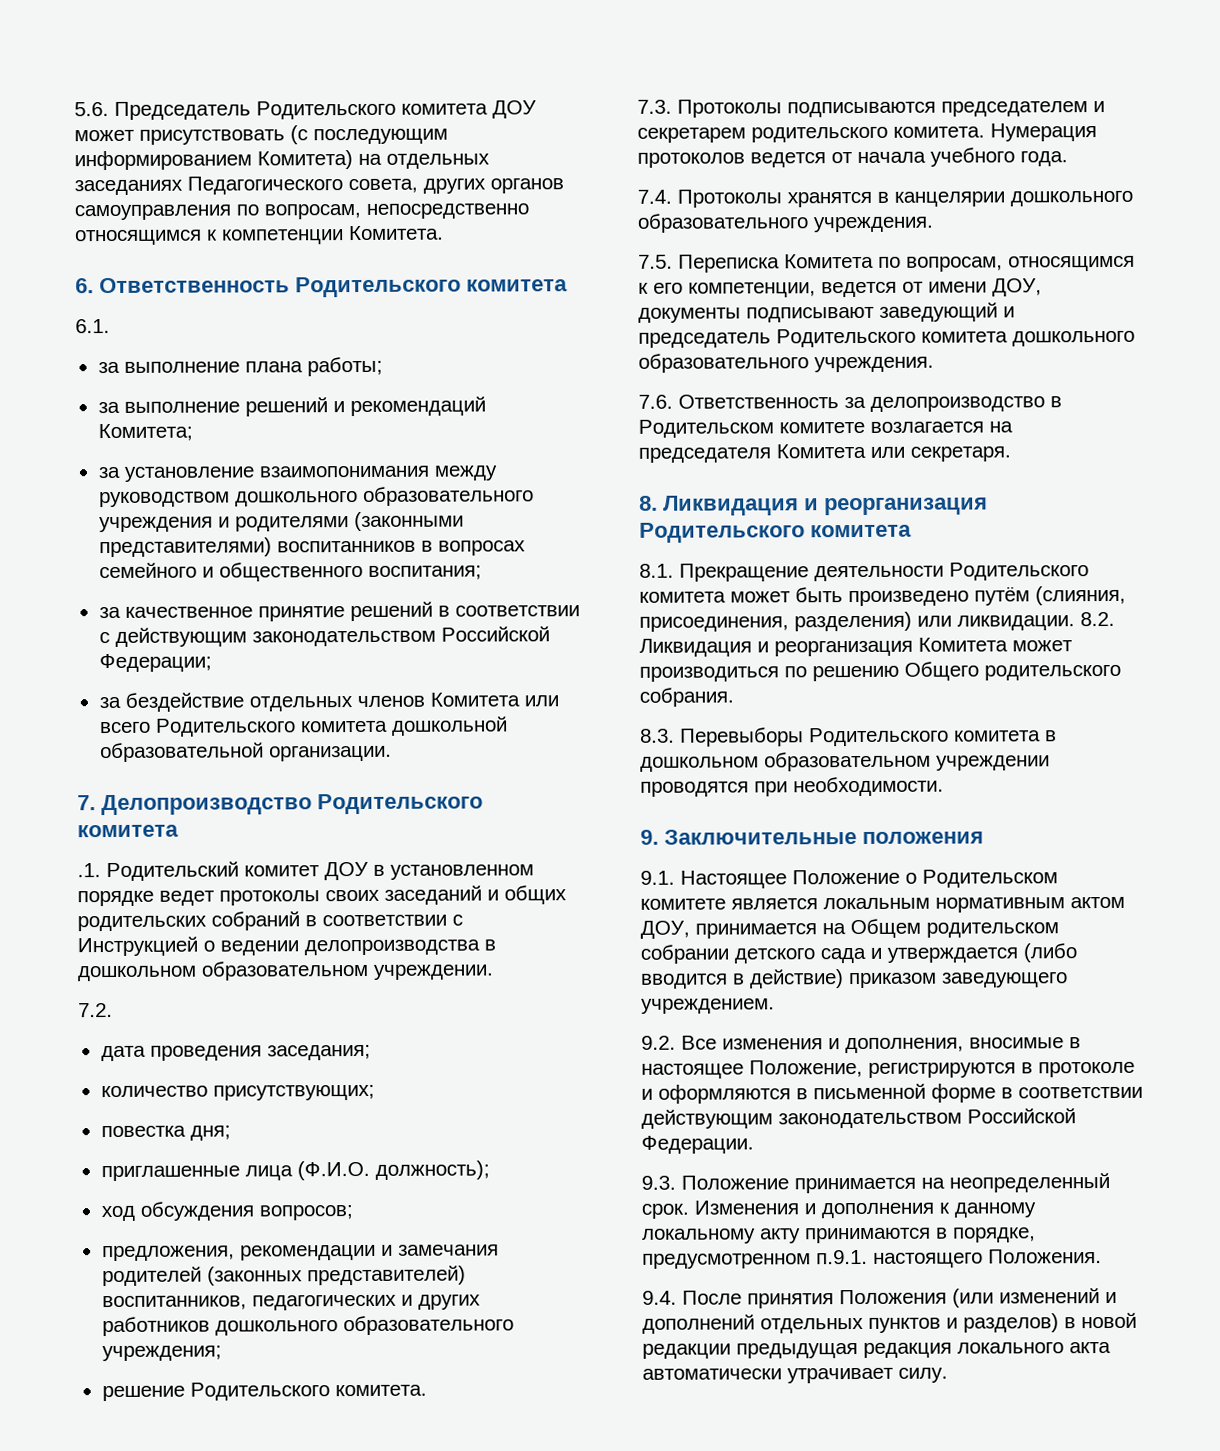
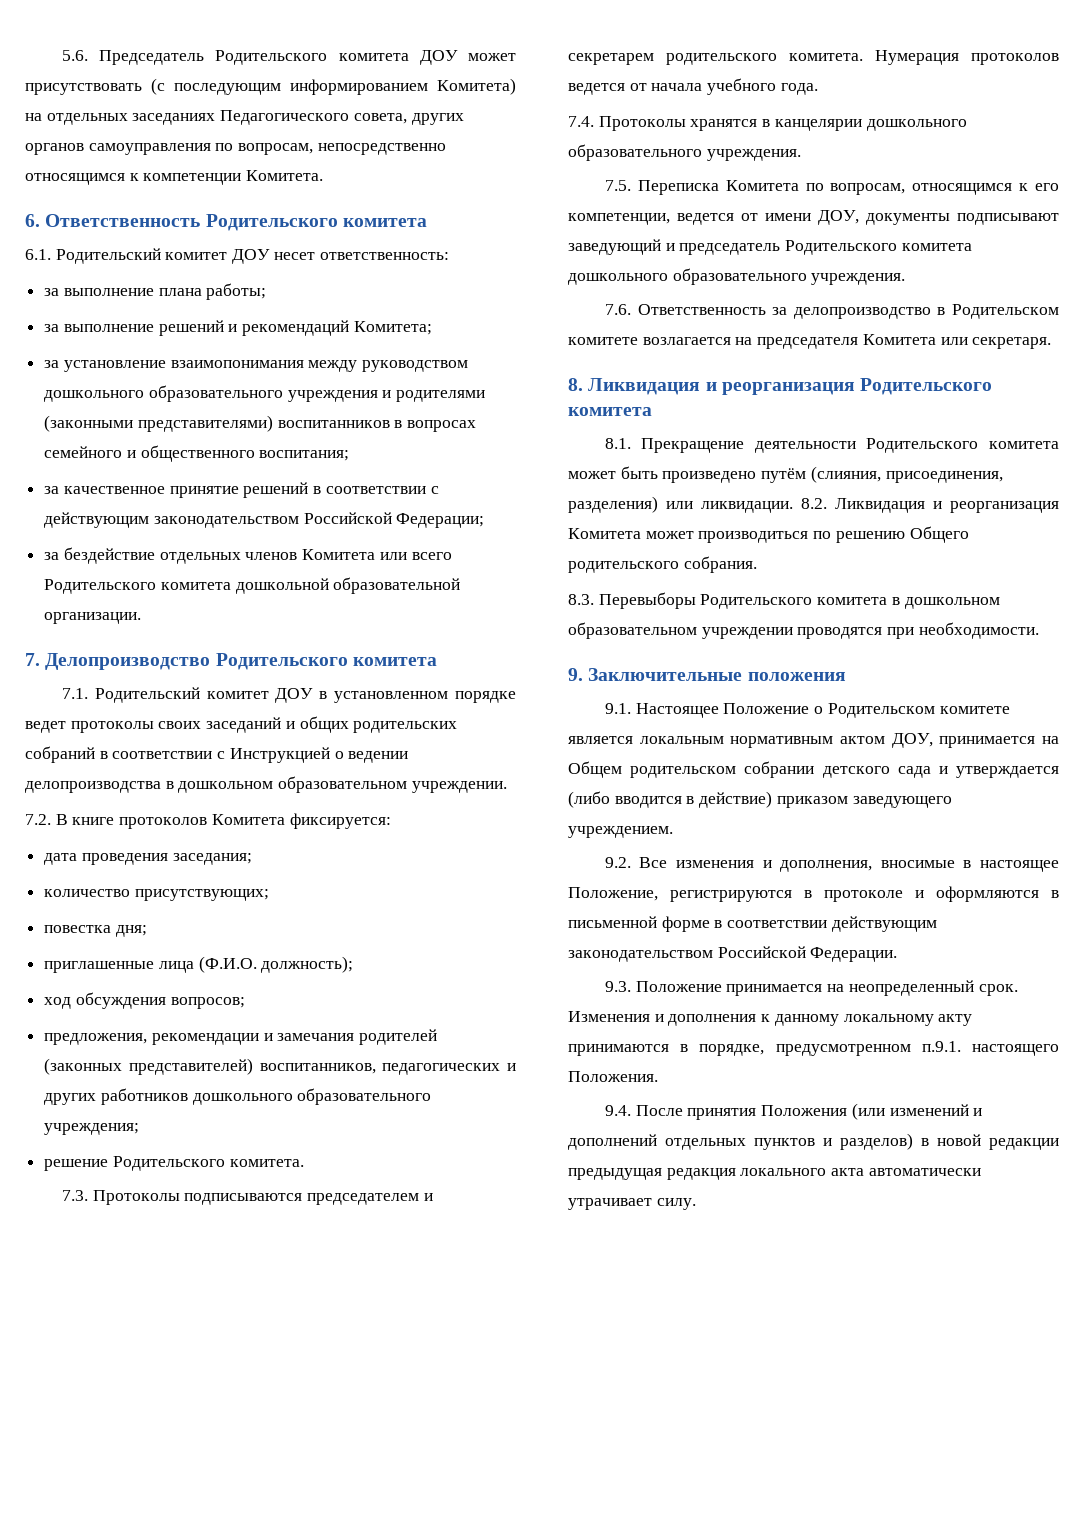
(110, 326) none -> [55,248,449,264] Родительский комитет ДОУ несет ответственность:
[77,863,101,878] .1. -> [61,688,88,699] 7.1.
(113, 1010) none -> [55,813,391,829] В книге протоколов Комитета фиксируется:

